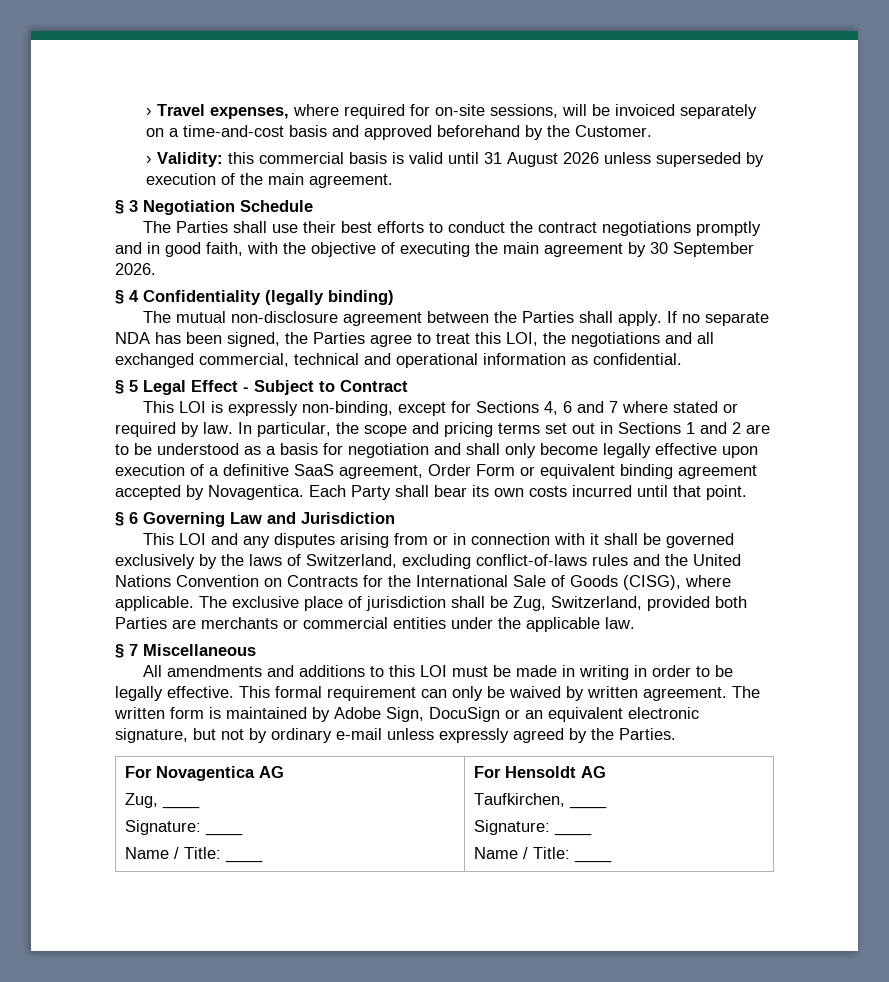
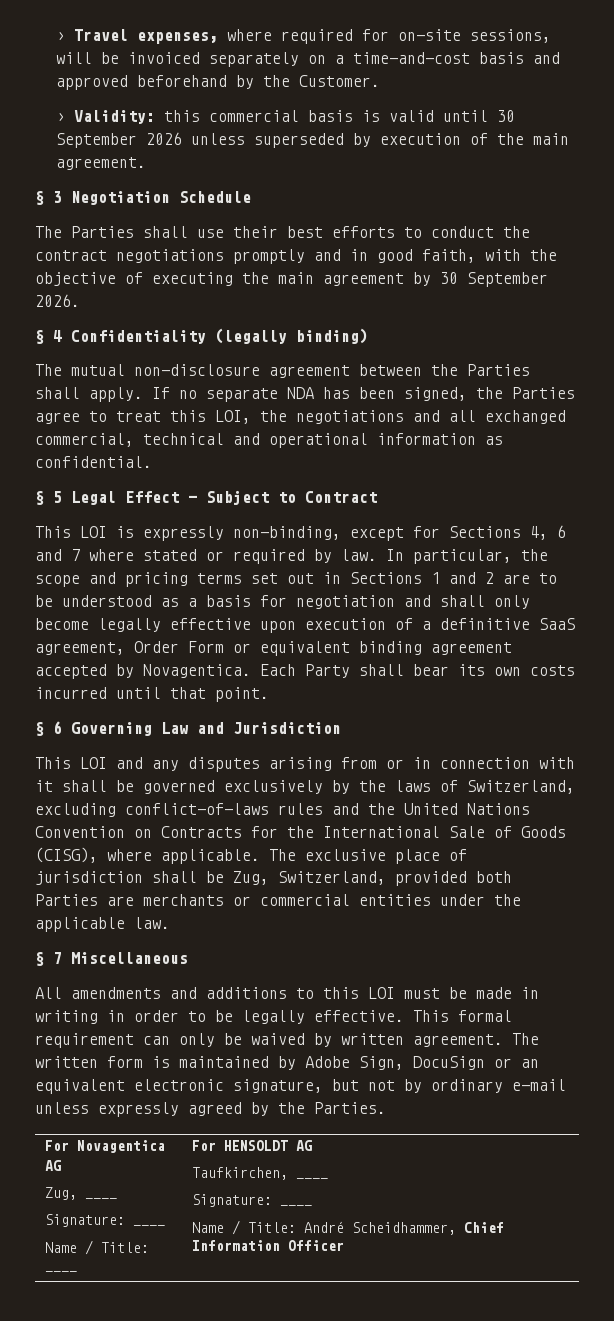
[483,152,558,167] 31 August -> [497,110,516,122] [56,133,138,148] 30 September
[504,766,576,778] Hensoldt -> [224,1140,289,1151] HENSOLDT
[573,859,612,863] ____ -> [304,1221,505,1235] [192,1240,345,1251] André Scheidhammer, Chief Information Officer

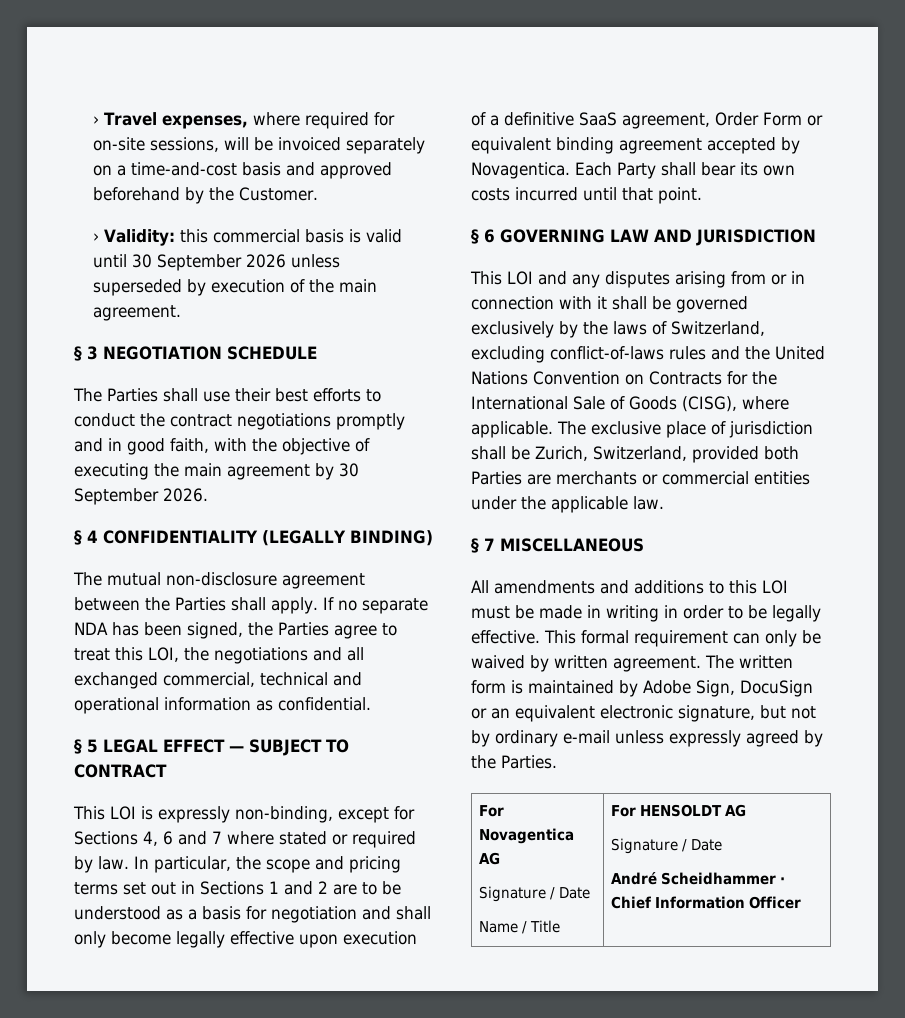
[71,191,251,205] Negotiation Schedule -> [103,346,317,360] NEGOTIATION SCHEDULE
[71,328,368,344] Confidentiality (legally binding) -> [103,530,433,546] CONFIDENTIALITY (LEGALLY BINDING)
[71,490,377,505] Legal Effect - Subject to Contract -> [103,739,349,756] [74,764,167,778] LEGAL EFFECT — SUBJECT TO CONTRACT
[71,722,341,736] Governing Law and Jurisdiction -> [500,229,816,246] GOVERNING LAW AND JURISDICTION
[233,871,269,885] Zug, -> [535,446,588,461] Zurich,
[71,952,188,964] Miscellaneous -> [500,538,644,552] MISCELLANEOUS
[45,1187,118,1200] [45,1214,166,1227] [45,1240,150,1255] [45,1271,78,1272] Zug, ____ // Signature: ____ // Name / Title: ____ -> [478,886,590,902] [478,920,560,934] Signature / Date // Name / Title
[192,1167,329,1180] [192,1194,313,1207] [192,1220,457,1235] Taufkirchen, ____ // Signature: ____ // Name / Title: André Scheidhammer, -> [610,838,722,854] [610,872,785,885] Signature / Date // André Scheidhammer ·

